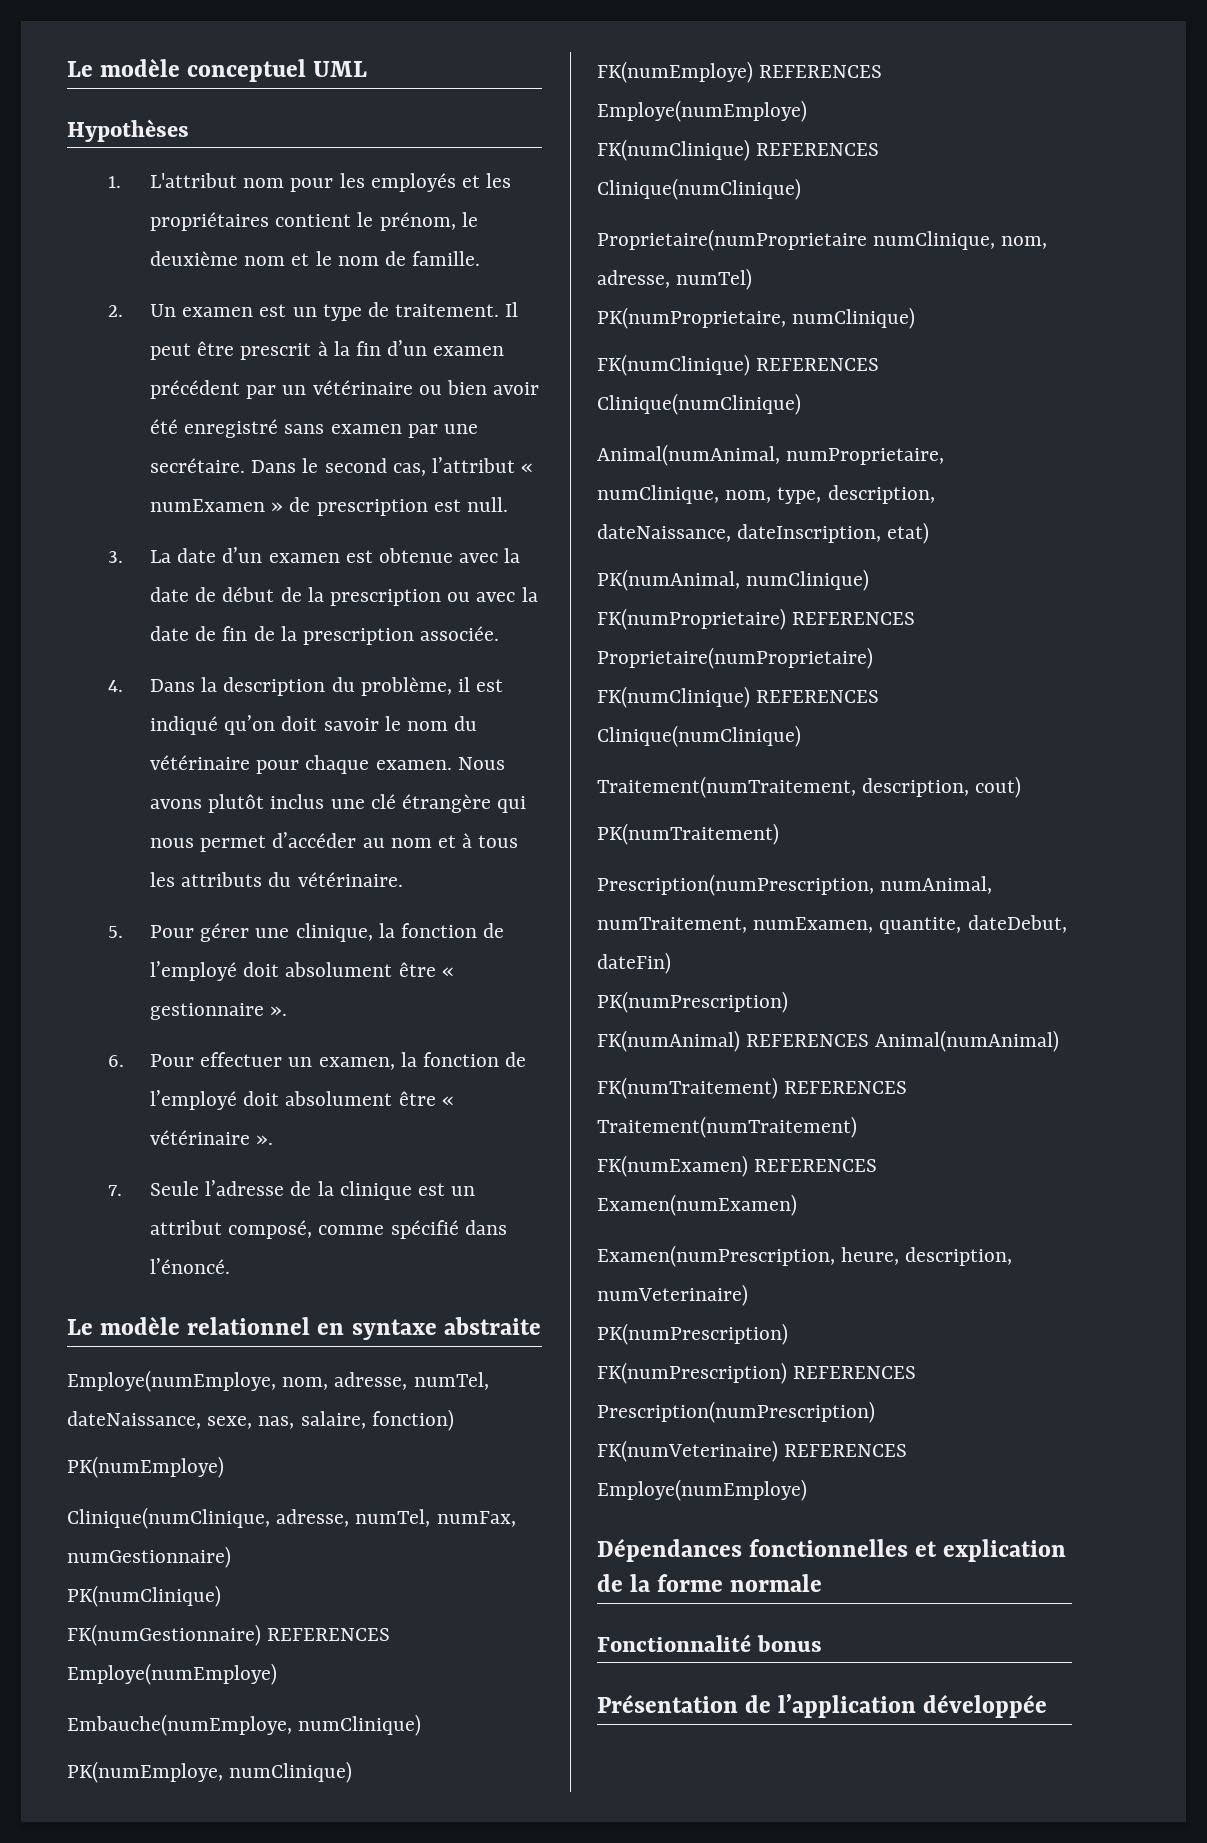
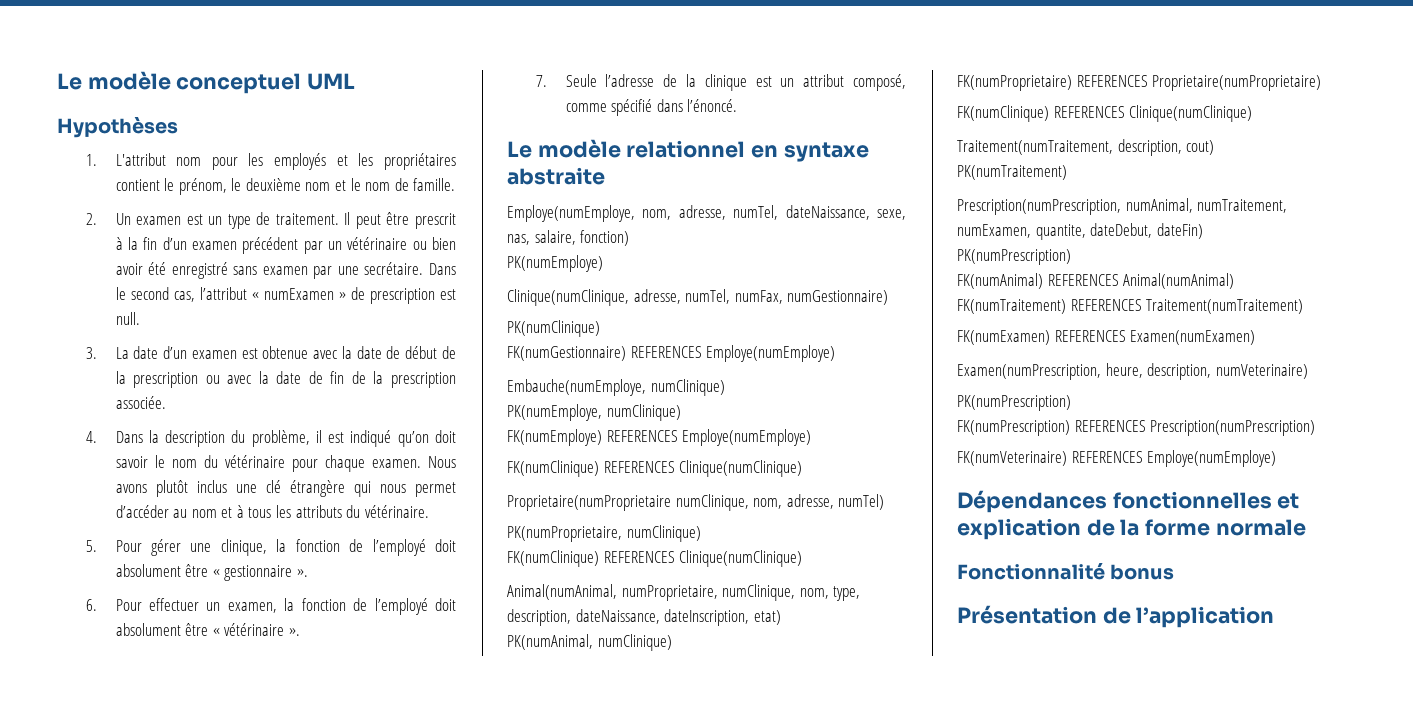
[923,1694,1048,1718] développée -> (1275, 617) none

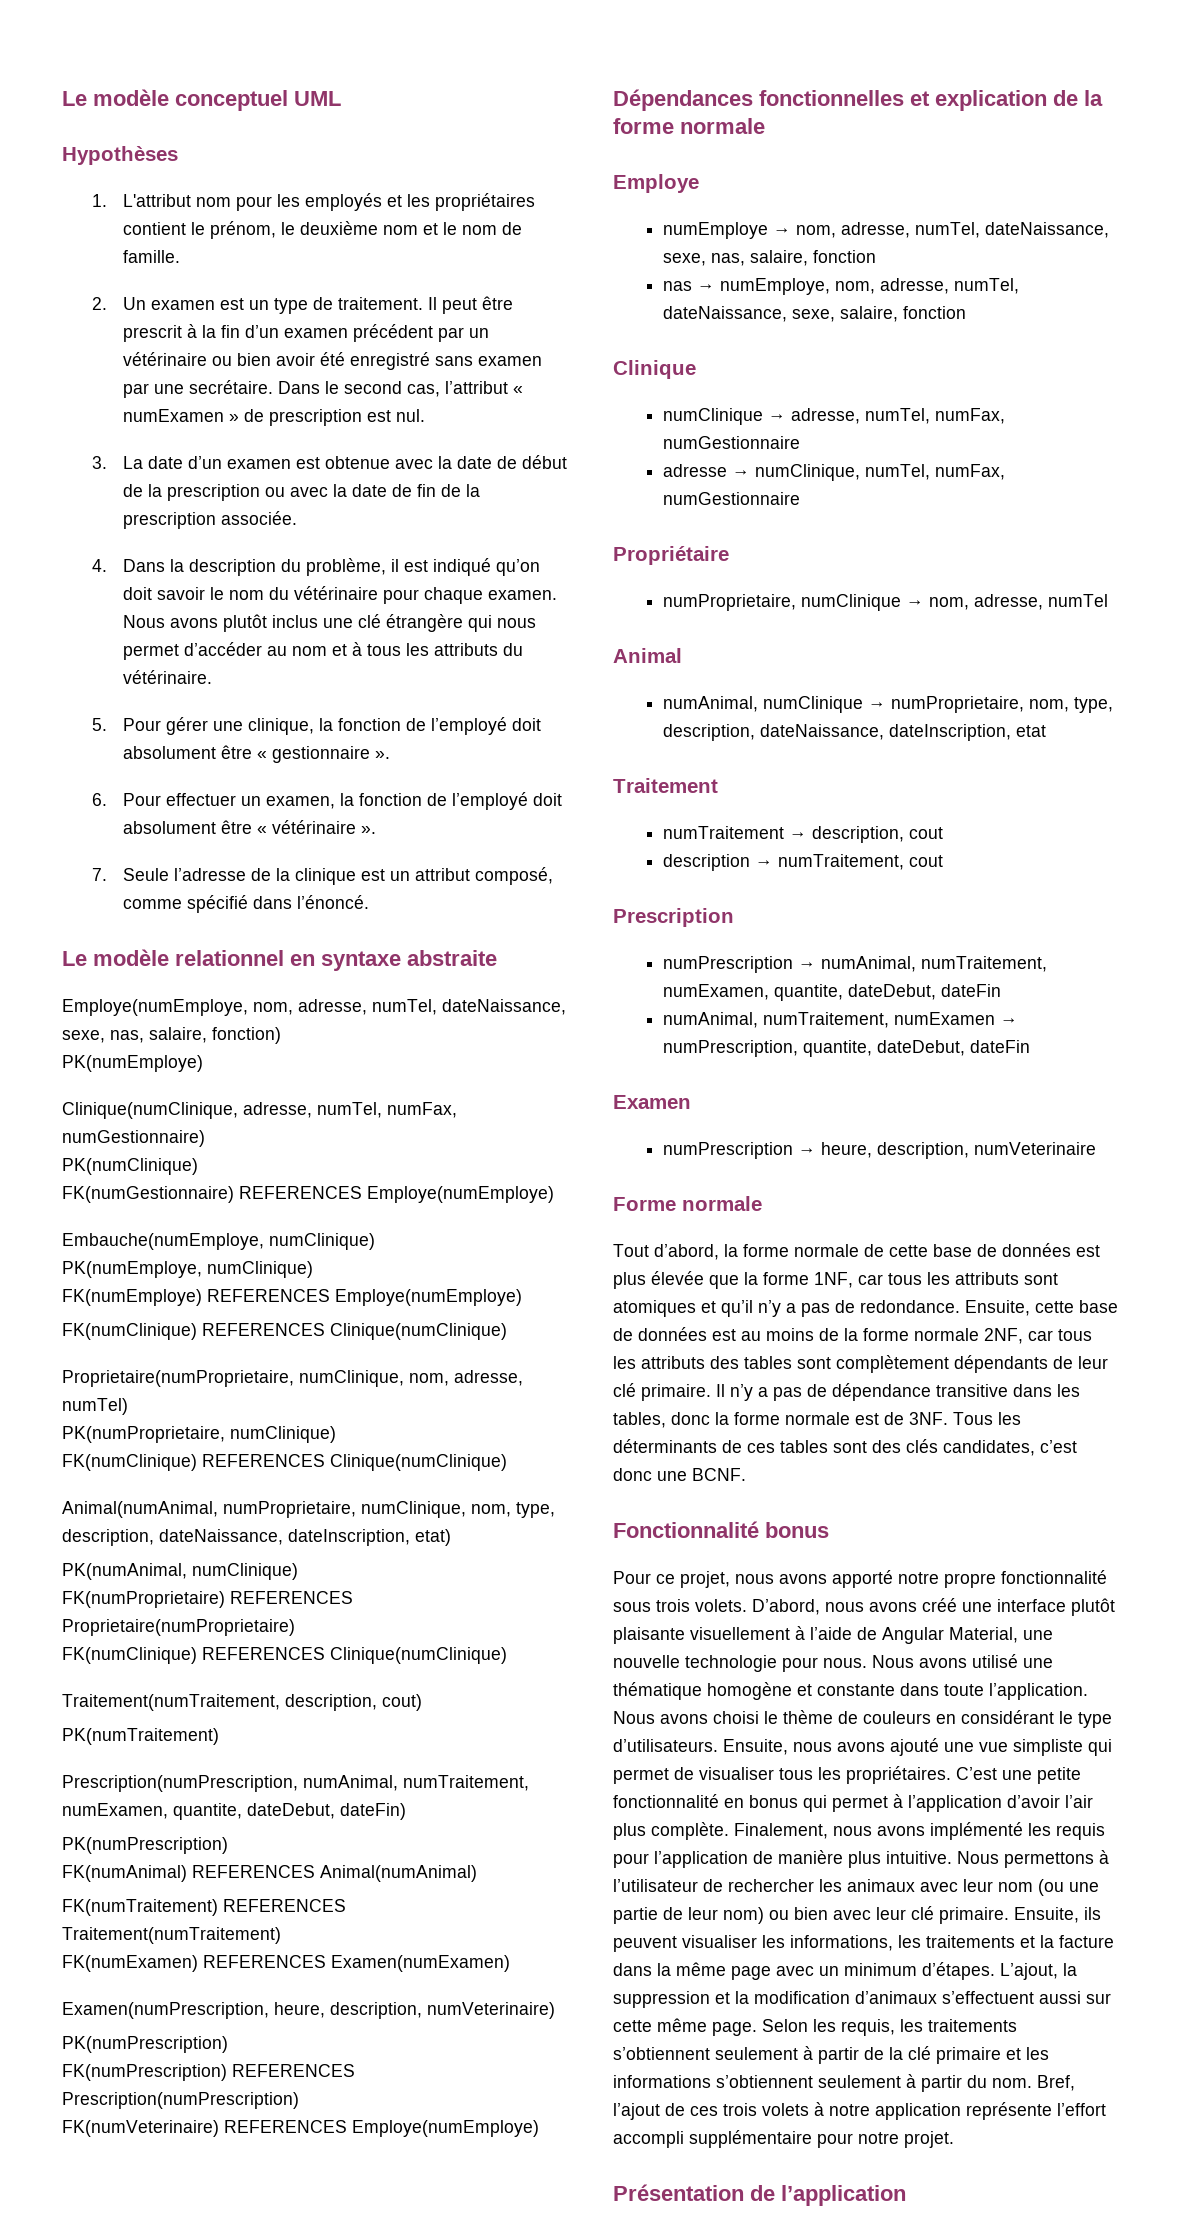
[115,312,140,325] null. -> [395,409,425,422] nul.
[507,495,671,511] Proprietaire(numProprietaire -> [62,1370,294,1387] Proprietaire(numProprietaire,
[957,563,1175,580] Fonctionnalité bonus -> [613,174,699,193] [662,222,1109,239] [662,250,876,266] [662,278,1019,295] [662,306,966,322] [613,360,696,379] [662,408,1005,425] [662,436,800,449] [662,464,1005,481] [662,492,800,505] [613,546,729,565] [662,594,1108,611] [613,648,682,663] [662,696,1113,713] [662,724,1046,741] [613,778,718,793] [662,826,943,843] [662,854,943,871] [613,908,734,927] [662,956,1047,973] [662,984,1001,1001] [662,1012,1018,1028] [662,1040,1030,1057] [613,1095,691,1109] [662,1142,1096,1159] [613,1196,762,1211] [613,1243,1100,1260] [613,1271,1058,1289] [613,1300,1118,1317] [613,1327,1092,1344] [613,1355,1108,1373] [613,1383,1080,1401] [613,1412,1021,1428] [613,1439,1077,1456] [613,1468,746,1481] [613,1521,829,1538] [613,1570,1107,1588] [613,1598,1115,1616] [613,1626,1053,1644] [613,1654,1053,1672] [613,1682,1088,1700] [613,1710,1112,1728] [613,1738,1112,1756] [613,1766,1081,1784] [613,1794,1093,1812] [613,1822,1105,1840] [613,1850,1109,1868] [613,1879,1099,1896] [613,1906,1101,1924] [613,1935,1114,1952] [613,1962,1077,1980] [613,1991,1111,2008] [613,2018,1017,2036] [613,2046,1049,2064] [613,2074,1075,2092] [613,2102,1106,2120] [613,2130,954,2148] Employe // numEmploye → nom, adresse, numTel, dateNaissance, sexe, nas, salaire, fonction // nas → numEmploye, nom, adresse, numTel, dateNaissance, sexe, salaire, fonction // Clinique // numClinique → adresse, numTel, numFax, numGestionnaire // adresse → numClinique, numTel, numFax, numGestionnaire // Propriétaire // numProprietaire, numClinique → nom, adresse, numTel // Animal // numAnimal, numClinique → numProprietaire, nom, type, description, dateNaissance, dateInscription, etat // Traitement // numTraitement → description, cout // description → numTraitement, cout // Prescription // numPrescription → numAnimal, numTraitement, numExamen, quantite, dateDebut, dateFin // numAnimal, numTraitement, numExamen → numPrescription, quantite, dateDebut, dateFin // Examen // numPrescription → heure, description, numVeterinaire // Forme normale // Tout d’abord, la forme normale de cette base de données est plus élevée que la forme 1NF, car tous les attributs sont atomiques et qu’il n’y a pas de redondance. Ensuite, cette base de données est au moins de la forme normale 2NF, car tous les attributs des tables sont complètement dépendants de leur clé primaire. Il n’y a pas de dépendance transitive dans les tables, donc la forme normale est de 3NF. Tous les déterminants de ces tables sont des clés candidates, c’est donc une BCNF. // Fonctionnalité bonus // Pour ce projet, nous avons apporté notre propre fonctionnalité sous trois volets. D’abord, nous avons créé une interface plutôt plaisante visuellement à l’aide de Angular Material, une nouvelle technologie pour nous. Nous avons utilisé une thématique homogène et constante dans toute l’application. Nous avons choisi le thème de couleurs en considérant le type d’utilisateurs. Ensuite, nous avons ajouté une vue simpliste qui permet de visualiser tous les propriétaires. C’est une petite fonctionnalité en bonus qui permet à l’application d’avoir l’air plus complète. Finalement, nous avons implémenté les requis pour l’application de manière plus intuitive. Nous permettons à l’utilisateur de rechercher les animaux avec leur nom (ou une partie de leur nom) ou bien avec leur clé primaire. Ensuite, ils peuvent visualiser les informations, les traitements et la facture dans la même page avec un minimum d’étapes. L’ajout, la suppression et la modification d’animaux s’effectuent aussi sur cette même page. Selon les requis, les traitements s’obtiennent seulement à partir de la clé primaire et les informations s’obtiennent seulement à partir du nom. Bref, l’ajout de ces trois volets à notre application représente l’effort accompli supplémentaire pour notre projet.

